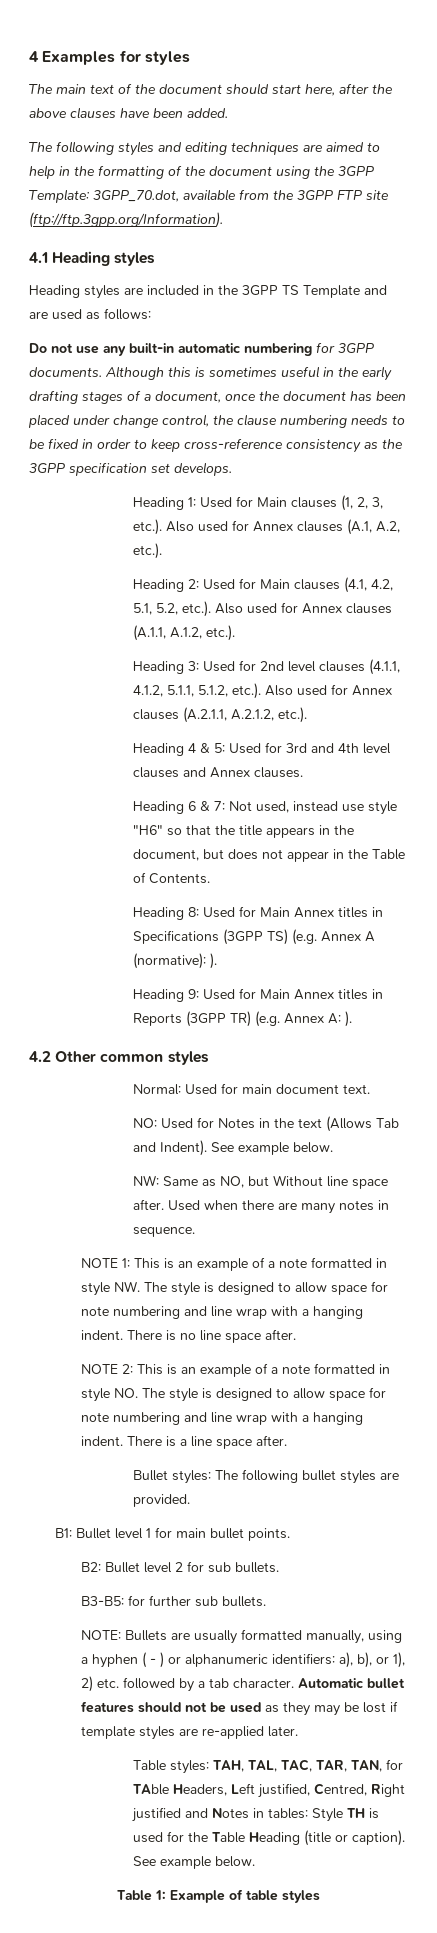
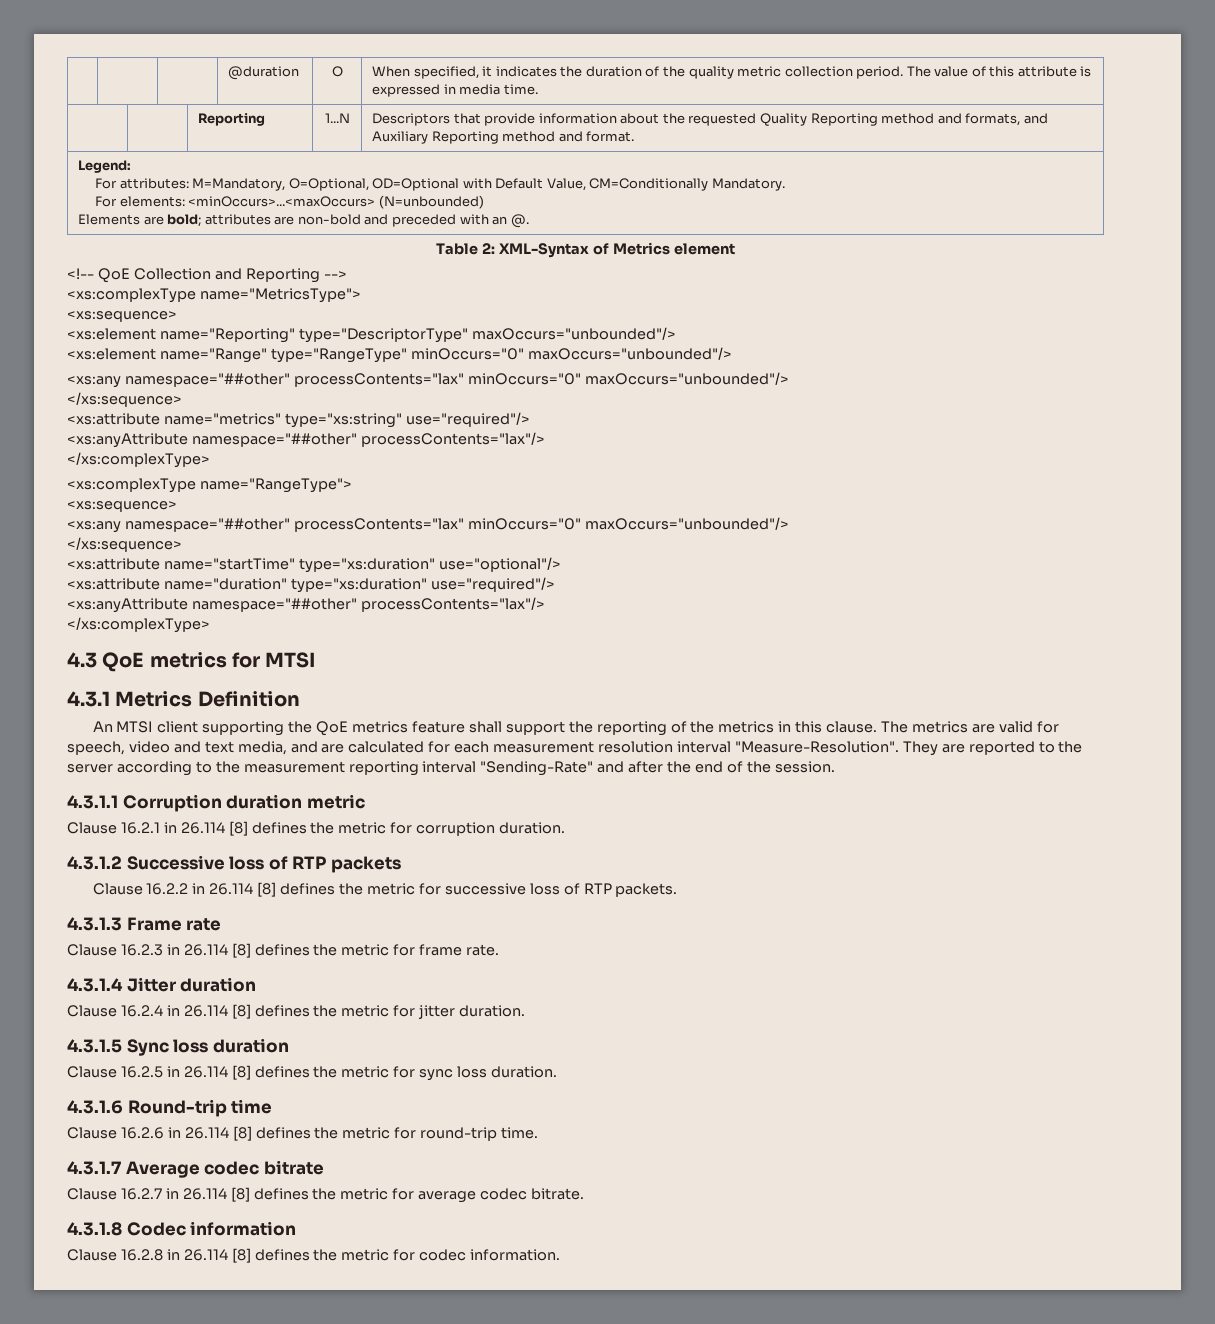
[29,50,190,65] [29,83,393,96] [29,107,228,119] [29,141,380,156] [29,165,374,179] [29,189,389,203] [29,212,223,228] [29,251,156,266] [29,285,387,299] [29,308,151,320] [29,342,374,356] [29,366,392,381] [29,390,406,404] [28,414,405,428] [29,438,403,453] [29,462,232,476] [132,495,383,511] [132,519,400,535] [132,543,162,559] [132,577,393,593] [132,601,392,617] [132,625,235,641] [132,659,400,675] [132,683,392,699] [132,707,307,723] [132,742,391,756] [132,767,303,778] [132,801,397,815] [132,825,354,838] [132,849,405,862] [132,872,210,884] [132,906,383,920] [132,929,375,945] [132,953,217,969] [132,988,383,1002] [132,1011,352,1027] [29,1051,209,1065] [132,1083,370,1095] [132,1116,399,1132] [132,1140,333,1156] [132,1175,388,1189] [132,1199,389,1214] [132,1227,195,1237] [80,1257,387,1271] [80,1281,388,1296] [80,1306,363,1319] [80,1329,296,1343] [80,1363,390,1377] [80,1387,386,1402] [80,1412,363,1425] [80,1435,287,1449] [132,1469,399,1484] [132,1494,190,1507] [54,1527,290,1541] [80,1561,279,1573] [80,1595,266,1607] [80,1629,402,1644] [80,1652,405,1668] [80,1676,405,1692] [80,1701,398,1716] [80,1726,298,1740] [132,1759,403,1774] [132,1783,405,1798] [131,1807,379,1822] [132,1830,405,1846] [132,1856,255,1869] [117,1889,320,1903] 4 Examples for styles // The main text of the document should start here, after the above clauses have been added. // The following styles and editing techniques are aimed to help in the formatting of the document using the 3GPP Template: 3GPP_70.dot, available from the 3GPP FTP site (ftp://ftp.3gpp.org/Information). // 4.1 Heading styles // Heading styles are included in the 3GPP TS Template and are used as follows: // Do not use any built-in automatic numbering for 3GPP documents. Although this is sometimes useful in the early drafting stages of a document, once the document has been placed under change control, the clause numbering needs to be fixed in order to keep cross-reference consistency as the 3GPP specification set develops. // Heading 1: Used for Main clauses (1, 2, 3, etc.). Also used for Annex clauses (A.1, A.2, etc.). // Heading 2: Used for Main clauses (4.1, 4.2, 5.1, 5.2, etc.). Also used for Annex clauses (A.1.1, A.1.2, etc.). // Heading 3: Used for 2nd level clauses (4.1.1, 4.1.2, 5.1.1, 5.1.2, etc.). Also used for Annex clauses (A.2.1.1, A.2.1.2, etc.). // Heading 4 & 5: Used for 3rd and 4th level clauses and Annex clauses. // Heading 6 & 7: Not used, instead use style "H6" so that the title appears in the document, but does not appear in the Table of Contents. // Heading 8: Used for Main Annex titles in Specifications (3GPP TS) (e.g. Annex A (normative): ). // Heading 9: Used for Main Annex titles in Reports (3GPP TR) (e.g. Annex A: ). // 4.2 Other common styles // Normal: Used for main document text. // NO: Used for Notes in the text (Allows Tab and Indent). See example below. // NW: Same as NO, but Without line space after. Used when there are many notes in sequence. // NOTE 1: This is an example of a note formatted in style NW. The style is designed to allow space for note numbering and line wrap with a hanging indent. There is no line space after. // NOTE 2: This is an example of a note formatted in style NO. The style is designed to allow space for note numbering and line wrap with a hanging indent. There is a line space after. // Bullet styles: The following bullet styles are provided. // B1: Bullet level 1 for main bullet points. // B2: Bullet level 2 for sub bullets. // B3-B5: for further sub bullets. // NOTE: Bullets are usually formatted manually, using a hyphen ( - ) or alphanumeric identifiers: a), b), or 1), 2) etc. followed by a tab character. Automatic bullet features should not be used as they may be lost if template styles are re-applied later. // Table styles: TAH, TAL, TAC, TAR, TAN, for TAble Headers, Left justified, Centred, Right justified and Notes in tables: Style TH is used for the Table Heading (title or caption). See example below. // Table 1: Example of table styles -> [228,66,300,80] [331,66,343,77] [372,66,1092,79] [372,84,538,97] [198,113,266,126] [324,113,350,123] [372,113,1048,126] [372,131,635,144] [78,160,132,173] [95,178,785,191] [95,195,484,209] [78,214,529,228] [436,242,735,258] [67,268,347,283] [67,288,361,303] [67,311,177,322] [67,327,676,343] [67,347,732,363] [67,372,789,388] [67,392,182,407] [67,412,530,428] [67,432,545,448] [67,452,210,468] [67,478,352,493] [67,501,177,512] [67,517,789,533] [67,537,182,552] [67,557,561,573] [67,577,555,593] [67,597,545,613] [67,617,210,633] [67,652,316,672] [67,691,300,707] [92,721,1059,736] [67,741,1083,756] [67,761,835,776] [67,794,365,812] [67,821,566,836] [67,855,401,873] [92,882,678,897] [67,917,222,931] [67,943,500,958] [67,977,257,992] [67,1004,526,1019] [67,1038,289,1056] [67,1065,558,1081] [67,1099,273,1117] [67,1126,539,1141] [67,1160,324,1178] [67,1187,585,1203] [67,1221,297,1236] [67,1248,561,1263] | | | @duration | O | When specified, it indicates the duration of the quality metric collection period. The value of this attribute is expressed in media time. // | | Reporting | 1...N | Descriptors that provide information about the requested Quality Reporting method and formats, and Auxiliary Reporting method and format. // Legend: // For attributes: M=Mandatory, O=Optional, OD=Optional with Default Value, CM=Conditionally Mandatory. // For elements: <minOccurs>...<maxOccurs> (N=unbounded) // Elements are bold; attributes are non-bold and preceded with an @. // Table 2: XML-Syntax of Metrics element // <!-- QoE Collection and Reporting --> // <xs:complexType name="MetricsType"> // <xs:sequence> // <xs:element name="Reporting" type="DescriptorType" maxOccurs="unbounded"/> // <xs:element name="Range" type="RangeType" minOccurs="0" maxOccurs="unbounded"/> // <xs:any namespace="##other" processContents="lax" minOccurs="0" maxOccurs="unbounded"/> // </xs:sequence> // <xs:attribute name="metrics" type="xs:string" use="required"/> // <xs:anyAttribute namespace="##other" processContents="lax"/> // </xs:complexType> // <xs:complexType name="RangeType"> // <xs:sequence> // <xs:any namespace="##other" processContents="lax" minOccurs="0" maxOccurs="unbounded"/> // </xs:sequence> // <xs:attribute name="startTime" type="xs:duration" use="optional"/> // <xs:attribute name="duration" type="xs:duration" use="required"/> // <xs:anyAttribute namespace="##other" processContents="lax"/> // </xs:complexType> // 4.3 QoE metrics for MTSI // 4.3.1 Metrics Definition // An MTSI client supporting the QoE metrics feature shall support the reporting of the metrics in this clause. The metrics are valid for speech, video and text media, and are calculated for each measurement resolution interval "Measure-Resolution". They are reported to the server according to the measurement reporting interval "Sending-Rate" and after the end of the session. // 4.3.1.1 Corruption duration metric // Clause 16.2.1 in 26.114 [8] defines the metric for corruption duration. // 4.3.1.2 Successive loss of RTP packets // Clause 16.2.2 in 26.114 [8] defines the metric for successive loss of RTP packets. // 4.3.1.3 Frame rate // Clause 16.2.3 in 26.114 [8] defines the metric for frame rate. // 4.3.1.4 Jitter duration // Clause 16.2.4 in 26.114 [8] defines the metric for jitter duration. // 4.3.1.5 Sync loss duration // Clause 16.2.5 in 26.114 [8] defines the metric for sync loss duration. // 4.3.1.6 Round-trip time // Clause 16.2.6 in 26.114 [8] defines the metric for round-trip time. // 4.3.1.7 Average codec bitrate // Clause 16.2.7 in 26.114 [8] defines the metric for average codec bitrate. // 4.3.1.8 Codec information // Clause 16.2.8 in 26.114 [8] defines the metric for codec information.

